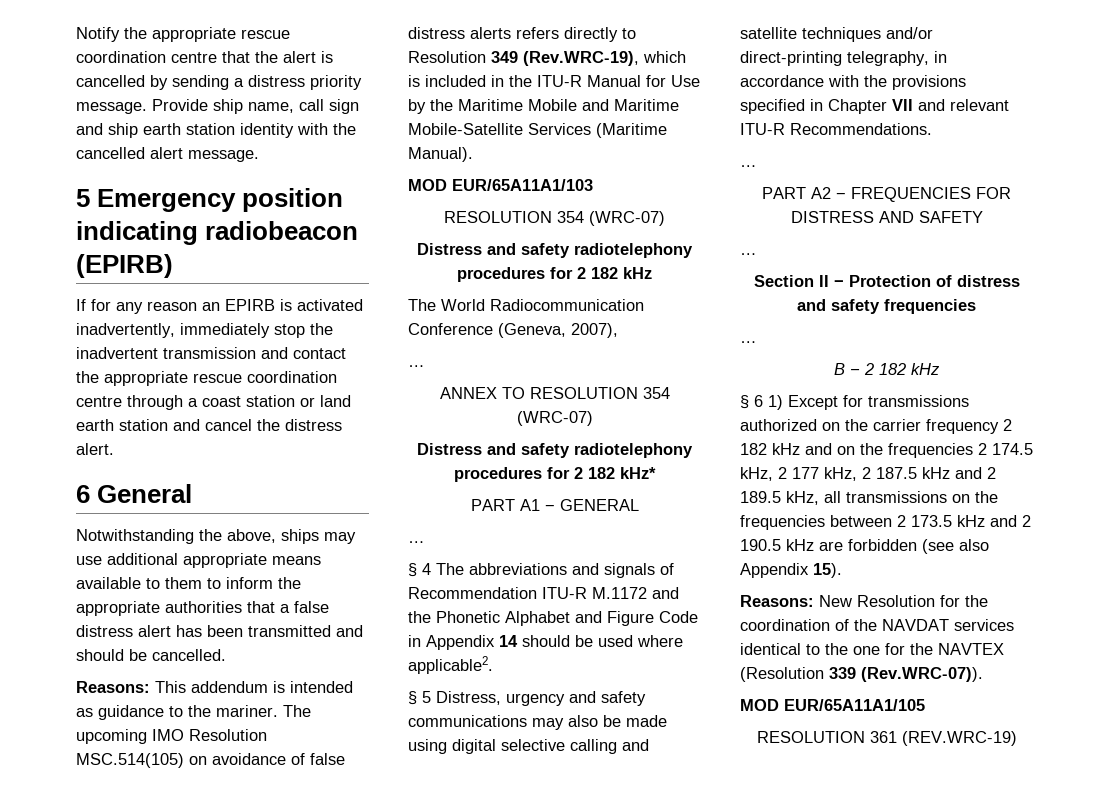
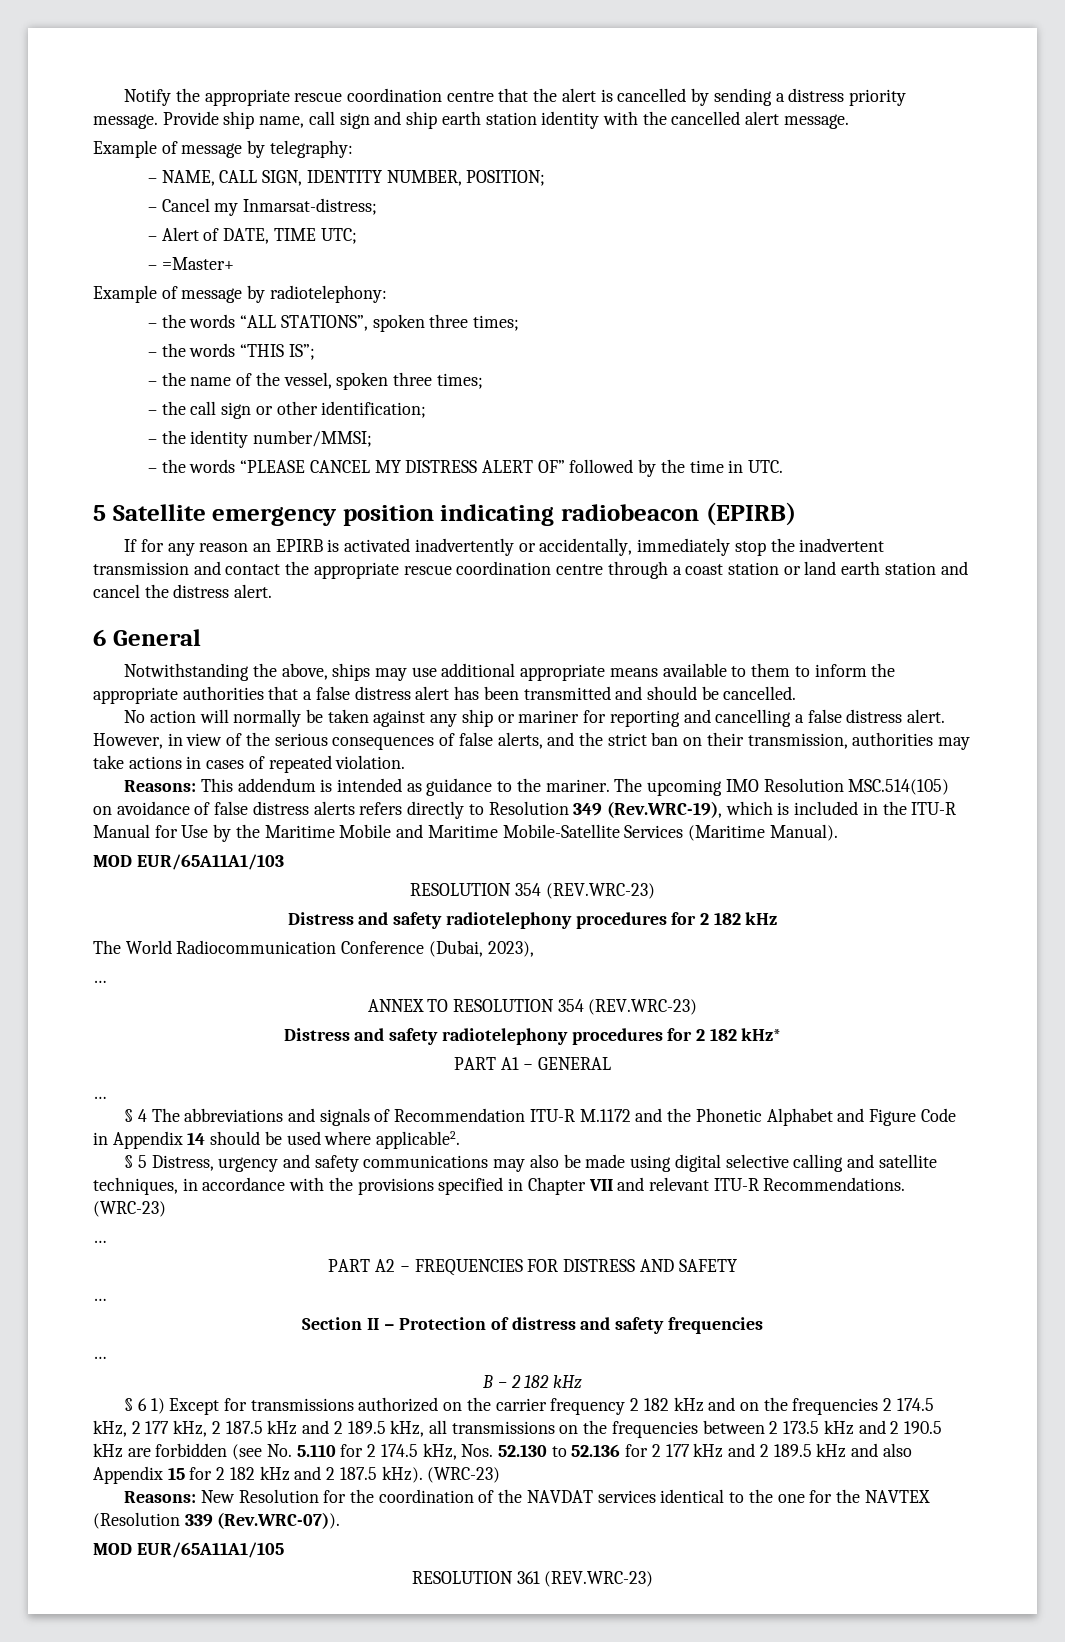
[76,189,237,212] // 5 Emergency -> [93,140,353,158] [147,170,546,186] [147,198,378,216] [147,227,357,244] [147,257,234,270] [93,285,387,303] [147,314,520,332] [147,343,315,360] [147,372,483,390] [147,401,427,419] [147,430,373,448] [147,459,784,477] [93,504,338,526] // Example of message by telegraphy: // – NAME, CALL SIGN, IDENTITY NUMBER, POSITION; // – Cancel my Inmarsat-distress; // – Alert of DATE, TIME UTC; // – =Master+ // Example of message by radiotelephony: // – the words “ALL STATIONS”, spoken three times; // – the words “THIS IS”; // – the name of the vessel, spoken three times; // – the call sign or other identification; // – the identity number/MMSI; // – the words “PLEASE CANCEL MY DISTRESS ALERT OF” followed by the time in UTC. // 5 Satellite emergency
[76,323,175,338] inadvertently, -> [414,538,633,556] inadvertently or accidentally,
(226, 655) none -> [124,709,946,727] [93,732,971,750] [93,755,406,773] // No action will normally be taken against any ship or mariner for reporting and cancelling a false distress alert. However, in view of the serious consequences of false alerts, and the strict ban on their transmission, authorities may take actions in cases of repeated violation.
[589,211,665,226] (WRC-07) -> [545,883,655,899] (REV.WRC-23)
[498,323,618,338] (Geneva, 2007), -> [428,940,534,957] (Dubai, 2023),
[516,411,593,426] (WRC-07) -> [588,999,698,1015] (REV.WRC-23)
[802,27,933,42] [740,51,929,66] techniques and/or direct-printing telegraphy, -> [93,1177,178,1195] techniques,
(932, 129) none -> [93,1201,166,1217] (WRC-23)
[959,539,989,551] [740,563,842,578] also Appendix 15). -> [266,1443,912,1460] [93,1466,501,1484] No. 5.110 for 2 174.5 kHz, Nos. 52.130 to 52.136 for 2 177 kHz and 2 189.5 kHz and also Appendix 15 for 2 182 kHz and 2 187.5 kHz). (WRC-23)
[901,731,1017,746] (REV.WRC-19) -> [544,1571,654,1587] (REV.WRC-23)

